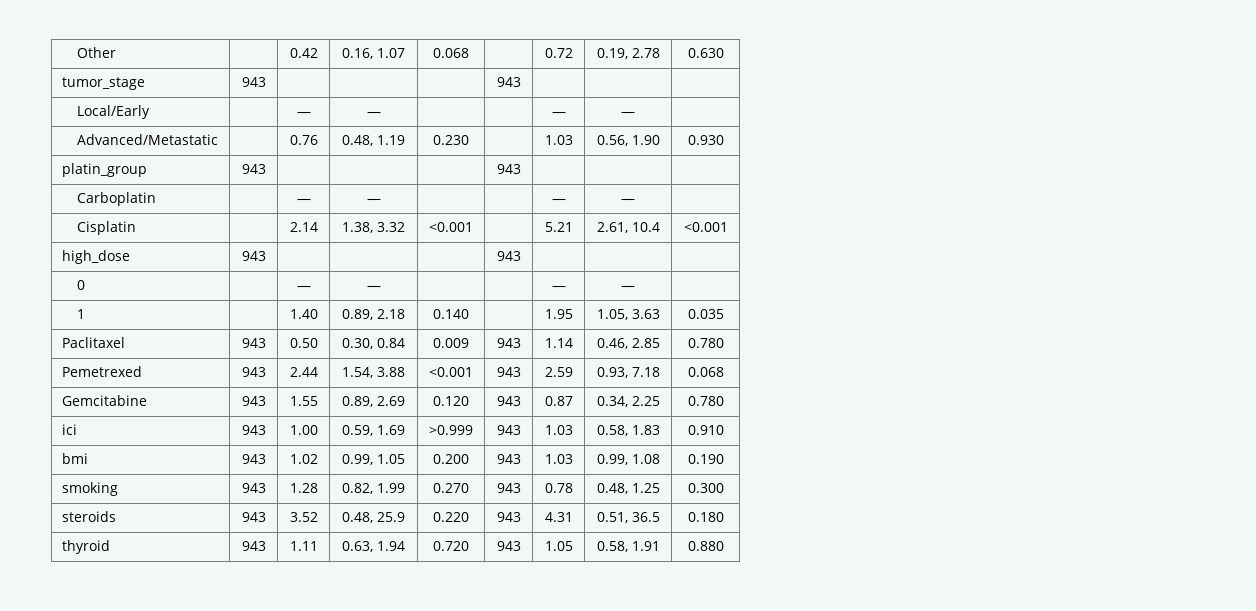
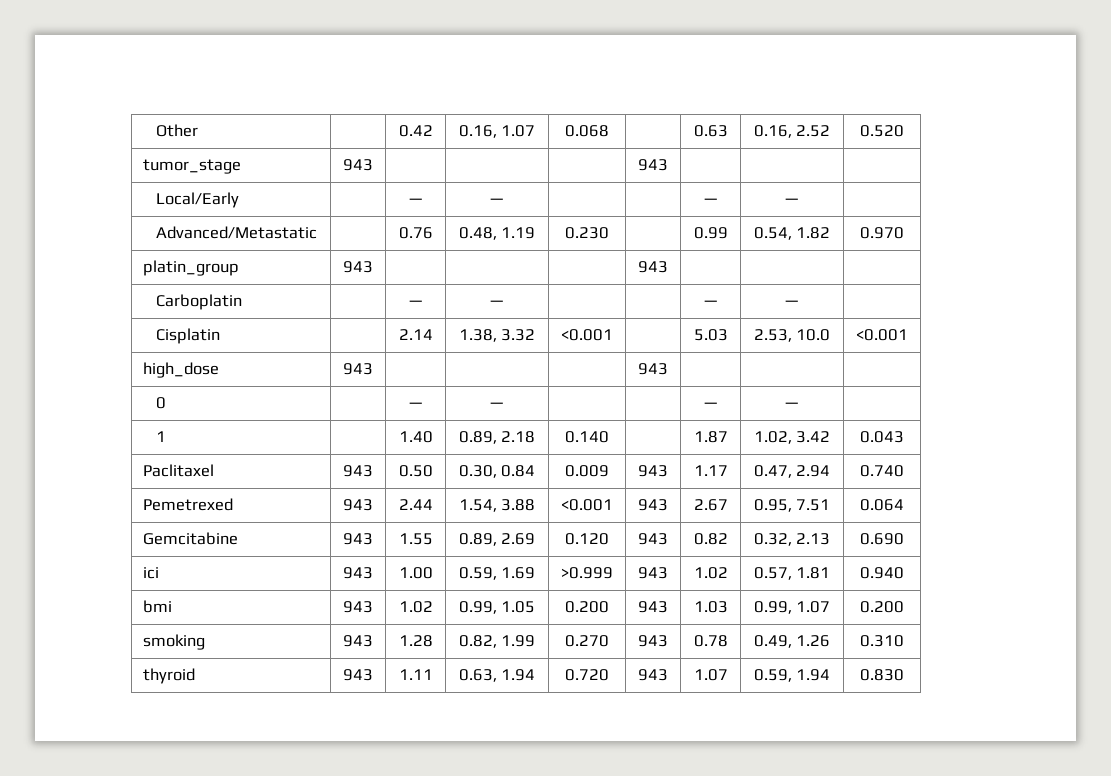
[544,48,573,58] [596,48,660,59] [687,48,724,58] 0.72 | 0.19, 2.78 | 0.630 -> [693,125,728,137] [753,125,831,138] [860,125,904,137] 0.63 | 0.16, 2.52 | 0.520
[544,135,573,145] [596,135,660,146] [687,135,724,145] 1.03 | 0.56, 1.90 | 0.930 -> [693,227,728,239] [753,227,831,240] [860,227,904,239] 0.99 | 0.54, 1.82 | 0.970
[544,222,573,232] [596,222,660,233] 5.21 | 2.61, 10.4 -> [693,329,728,341] [753,329,831,342] 5.03 | 2.53, 10.0
[544,309,573,319] [596,309,660,320] [687,309,724,319] 1.95 | 1.05, 3.63 | 0.035 -> [693,431,728,443] [753,431,831,444] [860,431,904,443] 1.87 | 1.02, 3.42 | 0.043
[544,338,573,348] [596,338,660,349] [687,338,724,348] 1.14 | 0.46, 2.85 | 0.780 -> [693,465,728,476] [753,465,831,478] [860,465,904,477] 1.17 | 0.47, 2.94 | 0.740
[544,367,573,377] [596,367,660,378] [687,367,724,377] 2.59 | 0.93, 7.18 | 0.068 -> [693,499,728,511] [753,499,831,512] [860,499,904,511] 2.67 | 0.95, 7.51 | 0.064
[544,396,573,406] [596,396,660,407] [687,396,724,406] 0.87 | 0.34, 2.25 | 0.780 -> [693,533,728,545] [753,533,831,546] [860,533,904,545] 0.82 | 0.32, 2.13 | 0.690
[544,425,573,435] [596,425,660,436] [687,425,724,435] 1.03 | 0.58, 1.83 | 0.910 -> [693,567,728,579] [753,567,831,580] [860,567,904,579] 1.02 | 0.57, 1.81 | 0.940
[631,454,660,464] [687,454,724,464] 1.08 | 0.190 -> [796,601,831,613] [860,601,904,613] 1.07 | 0.200
[596,483,660,494] [687,483,724,493] [62,511,117,522] [241,512,266,522] [289,512,318,522] [342,512,405,523] [433,512,469,522] [496,512,521,522] [544,512,573,522] [596,512,660,523] [687,512,724,522] 0.48, 1.25 | 0.300 // steroids | 943 | 3.52 | 0.48, 25.9 | 0.220 | 943 | 4.31 | 0.51, 36.5 | 0.180 -> [753,635,831,648] [860,635,904,647] 0.49, 1.26 | 0.310
[544,541,573,551] [596,541,660,552] [687,541,724,551] 1.05 | 0.58, 1.91 | 0.880 -> [693,669,728,681] [753,669,831,682] [860,669,904,681] 1.07 | 0.59, 1.94 | 0.830

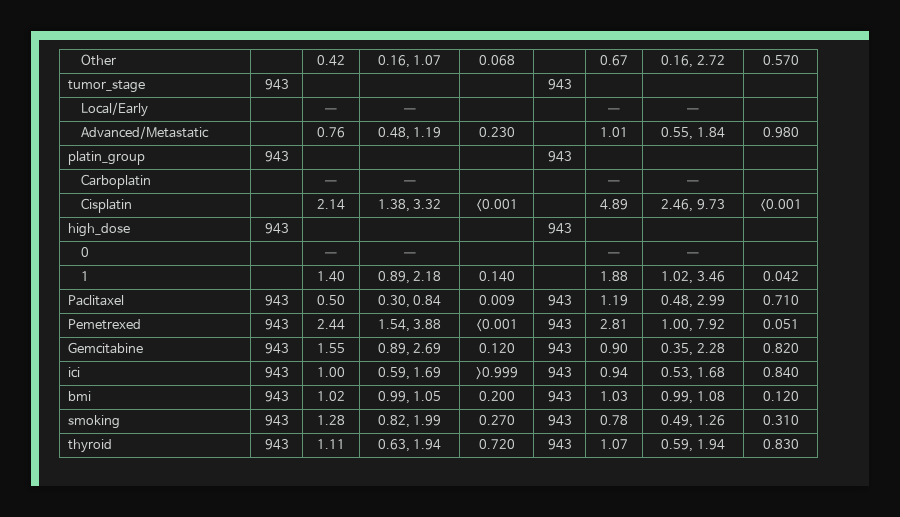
[693,125,728,137] [753,125,831,138] [860,125,904,137] 0.63 | 0.16, 2.52 | 0.520 -> [600,55,628,66] [661,55,725,68] [762,55,799,65] 0.67 | 0.16, 2.72 | 0.570
[693,227,728,239] [753,227,831,240] [860,227,904,239] 0.99 | 0.54, 1.82 | 0.970 -> [600,127,628,137] [661,127,725,140] [762,127,799,138] 1.01 | 0.55, 1.84 | 0.980
[693,329,728,341] [753,329,831,342] 5.03 | 2.53, 10.0 -> [600,199,628,210] [661,199,725,212] 4.89 | 2.46, 9.73
[693,431,728,443] 1.87 -> [600,271,628,281] 1.88
[796,431,831,443] [860,431,904,443] 3.42 | 0.043 -> [696,271,725,282] [762,271,799,282] 3.46 | 0.042
[693,465,728,476] [753,465,831,478] [860,465,904,477] 1.17 | 0.47, 2.94 | 0.740 -> [600,295,628,306] [661,295,725,308] [762,295,799,305] 1.19 | 0.48, 2.99 | 0.710
[693,499,728,511] [753,499,831,512] [860,499,904,511] 2.67 | 0.95, 7.51 | 0.064 -> [600,319,628,329] [661,319,725,332] [762,319,799,329] 2.81 | 1.00, 7.92 | 0.051
[693,533,728,545] [753,533,831,546] [860,533,904,545] 0.82 | 0.32, 2.13 | 0.690 -> [600,343,628,354] [661,343,725,356] [762,343,799,353] 0.90 | 0.35, 2.28 | 0.820
[693,567,728,579] [753,567,831,580] [860,567,904,579] 1.02 | 0.57, 1.81 | 0.940 -> [600,367,628,378] [661,367,725,380] [762,367,799,378] 0.94 | 0.53, 1.68 | 0.840
[796,601,831,613] [860,601,904,613] 1.07 | 0.200 -> [696,391,725,401] [762,391,799,401] 1.08 | 0.120

